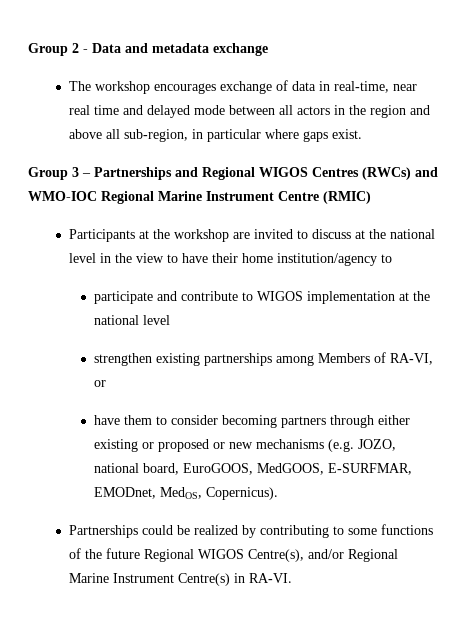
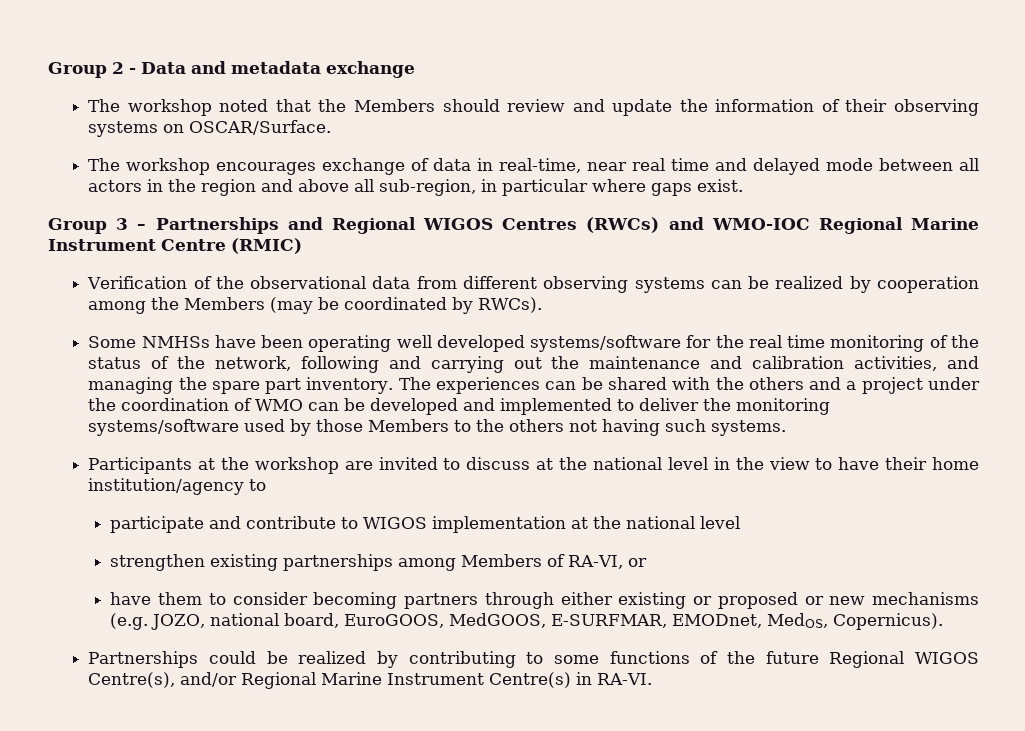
(268, 49) none -> [88,99,979,116] [88,120,332,137] // The workshop noted that the Members should review and update the information of their observing systems on OSCAR/Surface.
(371, 197) none -> [87,276,980,293] [88,297,543,314] [88,335,980,352] [88,356,979,373] [88,377,981,394] [88,398,831,415] [88,419,787,436] // Verification of the observational data from different observing systems can be realized by cooperation among the Members (may be coordinated by RWCs). // Some NMHSs have been operating well developed systems/software for the real time monitoring of the status of the network, following and carrying out the maintenance and calibration activities, and managing the spare part inventory. The experiences can be shared with the others and a project under the coordination of WMO can be developed and implemented to deliver the monitoring systems/software used by those Members to the others not having such systems.

